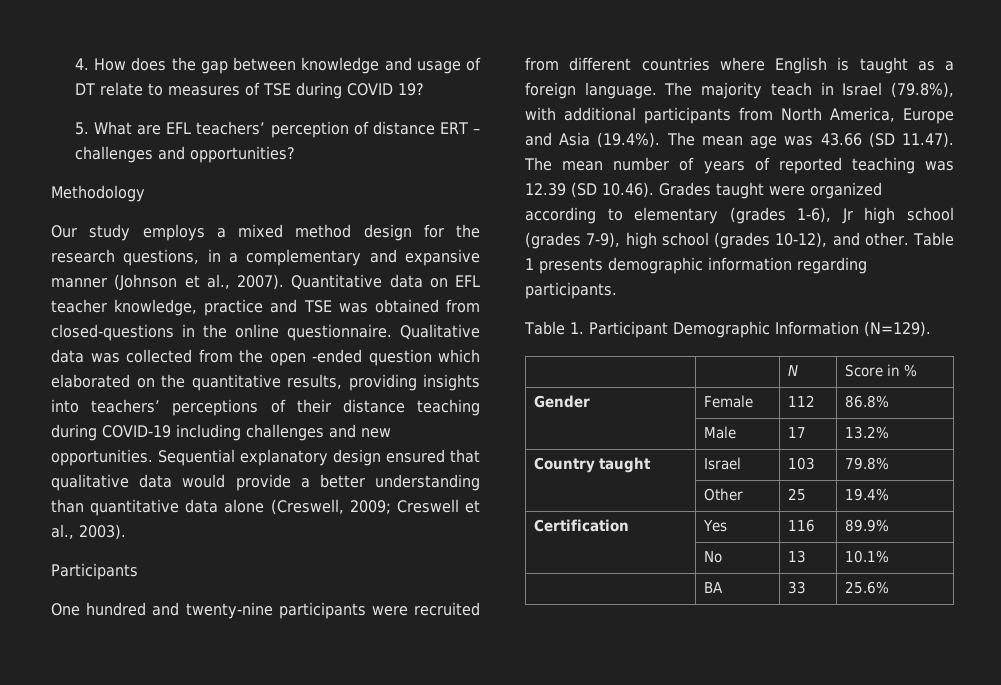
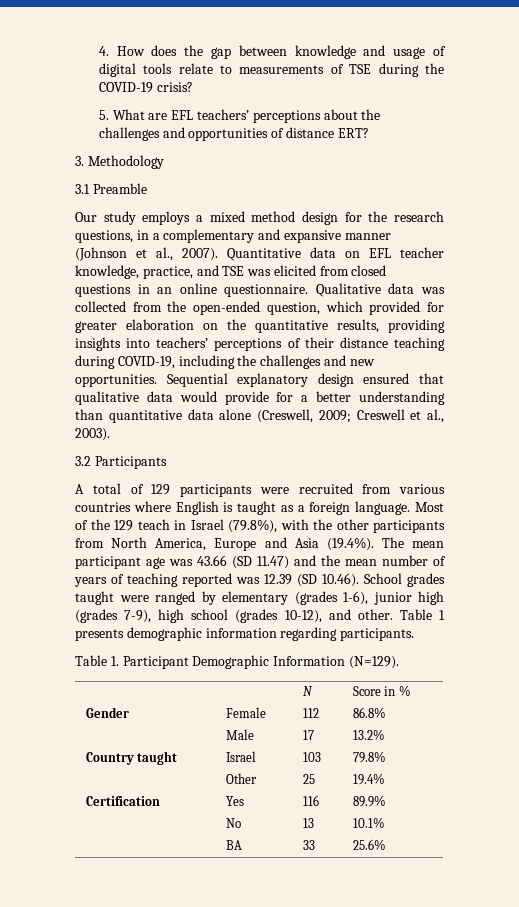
[74,83,95,95] DT -> [98,63,173,77] digital tools
[167,86,240,96] measures -> [239,65,325,74] measurements
[346,83,424,96] COVID 19? -> [424,63,444,74] [98,82,193,93] the COVID-19 crisis?
[270,121,480,138] [74,146,295,163] perception of distance ERT – challenges and opportunities? // -> [252,109,381,123] [98,127,369,141] [75,156,84,166] perceptions about the challenges and opportunities of distance ERT? // 3.
(145, 193) none -> [75,183,147,194] // 3.1 Preamble
[204,299,264,316] practice -> [142,266,193,279] practice,
[374,299,481,313] [51,324,227,341] obtained from closed-questions in the -> [273,265,387,276] [75,284,173,297] elicited from closed questions in an
[269,349,480,366] [51,374,130,388] open -ended question which elaborated -> [193,301,444,315] [75,319,194,333] open-ended question, which provided for greater elaboration
[102,424,241,441] COVID-19 including -> [117,355,257,369] COVID-19, including the
(291, 482) none -> [276,392,294,402] for
(126, 532) none -> [75,456,91,466] 3.2
[51,602,273,619] One hundred and twenty-nine -> [75,483,171,495] A total of 129
[569,57,632,71] different -> [399,484,445,494] various
[664,82,763,99] The majority -> [414,502,444,512] [75,519,133,531] Most of the 129
[564,107,636,121] additional -> [313,519,369,530] the other
(743, 141) none -> [75,556,141,569] participant
[902,132,954,148] [524,157,552,171] 11.47). The -> [257,555,340,569] 11.47) and the
[778,157,915,174] reported teaching -> [127,573,232,587] teaching reported
[659,182,882,199] [525,207,954,224] Grades taught were organized according to elementary (grades 1-6), Jr high school -> [364,573,445,587] [75,591,444,605] School grades taught were ranged by elementary (grades 1-6), junior high

